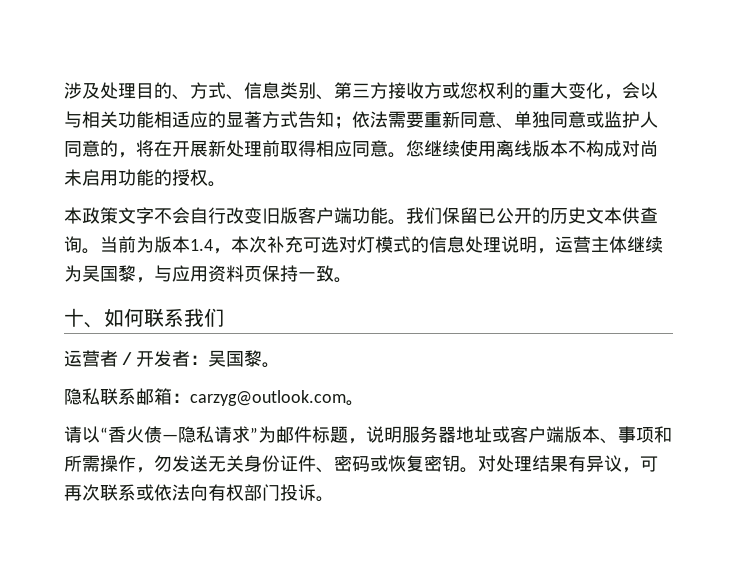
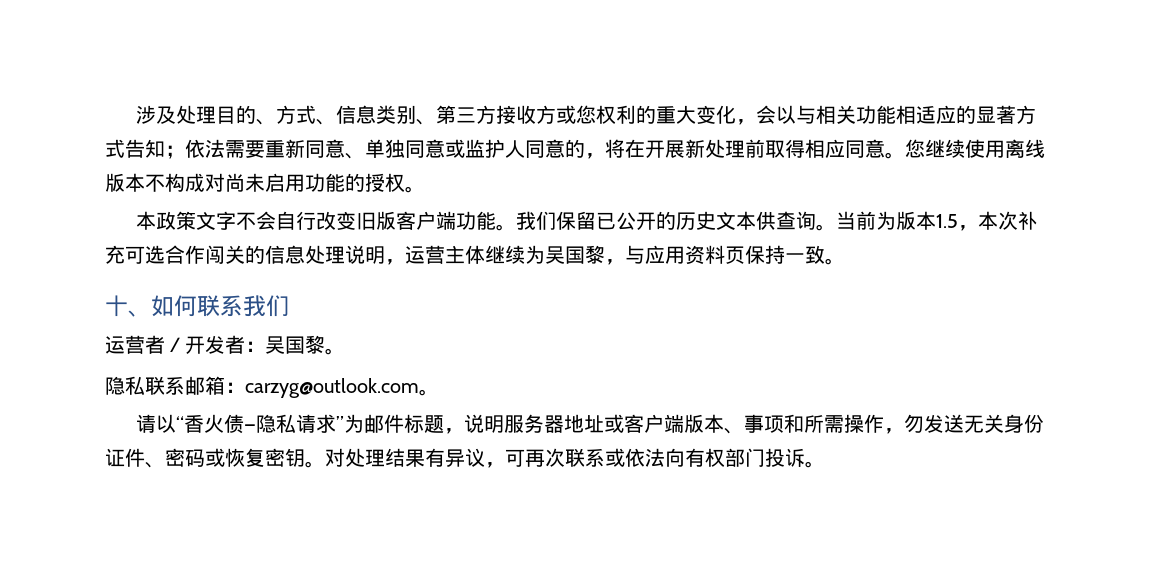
[190,239,213,251] 1.4 -> [936,214,959,228] 1.5
[339,236,411,253] 对灯模式 -> [165,245,245,264] 合作闯关

